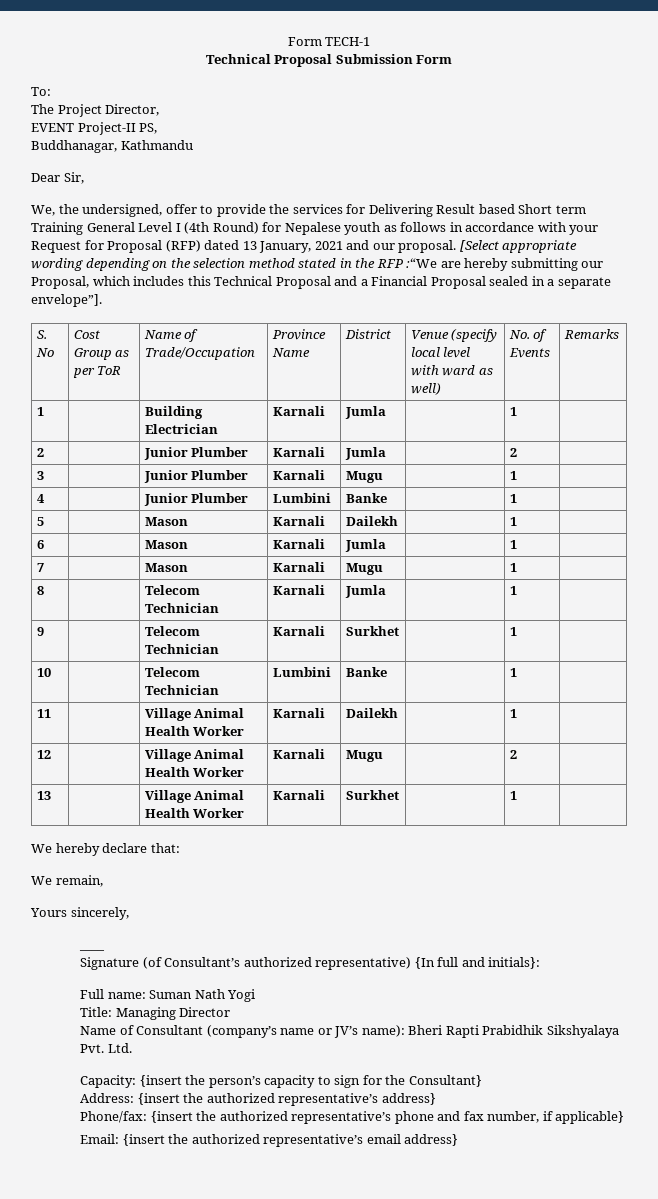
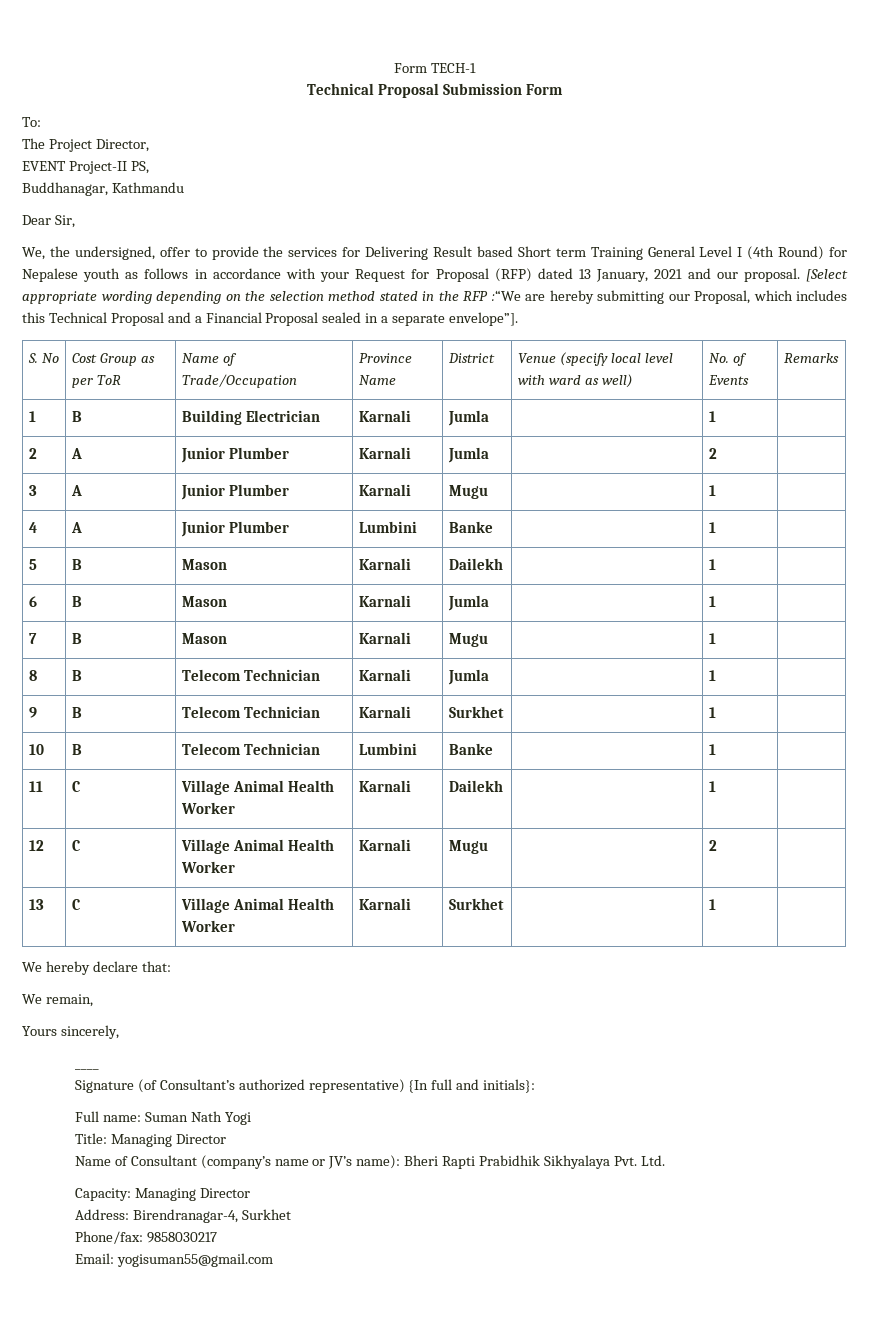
(44, 411) none -> [71,411,82,422] B
(44, 452) none -> [70,448,82,459] A
(44, 475) none -> [70,485,82,496] A
(45, 498) none -> [70,522,82,533] A
(44, 521) none -> [71,559,82,570] B
(44, 544) none -> [71,596,82,607] B
(44, 567) none -> [71,633,82,644] B
(44, 590) none -> [71,670,82,681] B
(44, 631) none -> [71,707,82,718] B
(51, 672) none -> [71,744,82,755] B
(51, 713) none -> [71,781,80,792] C
(51, 754) none -> [71,840,80,851] C
(51, 795) none -> [71,899,80,910] C
[546,1025,619,1038] Sikshyalaya -> [543,1155,610,1169] Sikhyalaya
[139,1075,482,1088] [80,1093,436,1106] [80,1111,625,1124] [80,1134,459,1147] {insert the person’s capacity to sign for the Consultant} // Address: {insert the authorized representative’s address} // Phone/fax: {insert the authorized representative’s phone and fax number, if applicable} // Email: {insert the authorized representative’s email address} -> [134,1188,250,1201] [74,1209,291,1223] [74,1231,217,1244] [74,1253,273,1267] Managing Director // Address: Birendranagar-4, Surkhet // Phone/fax: 9858030217 // Email: yogisuman55@gmail.com

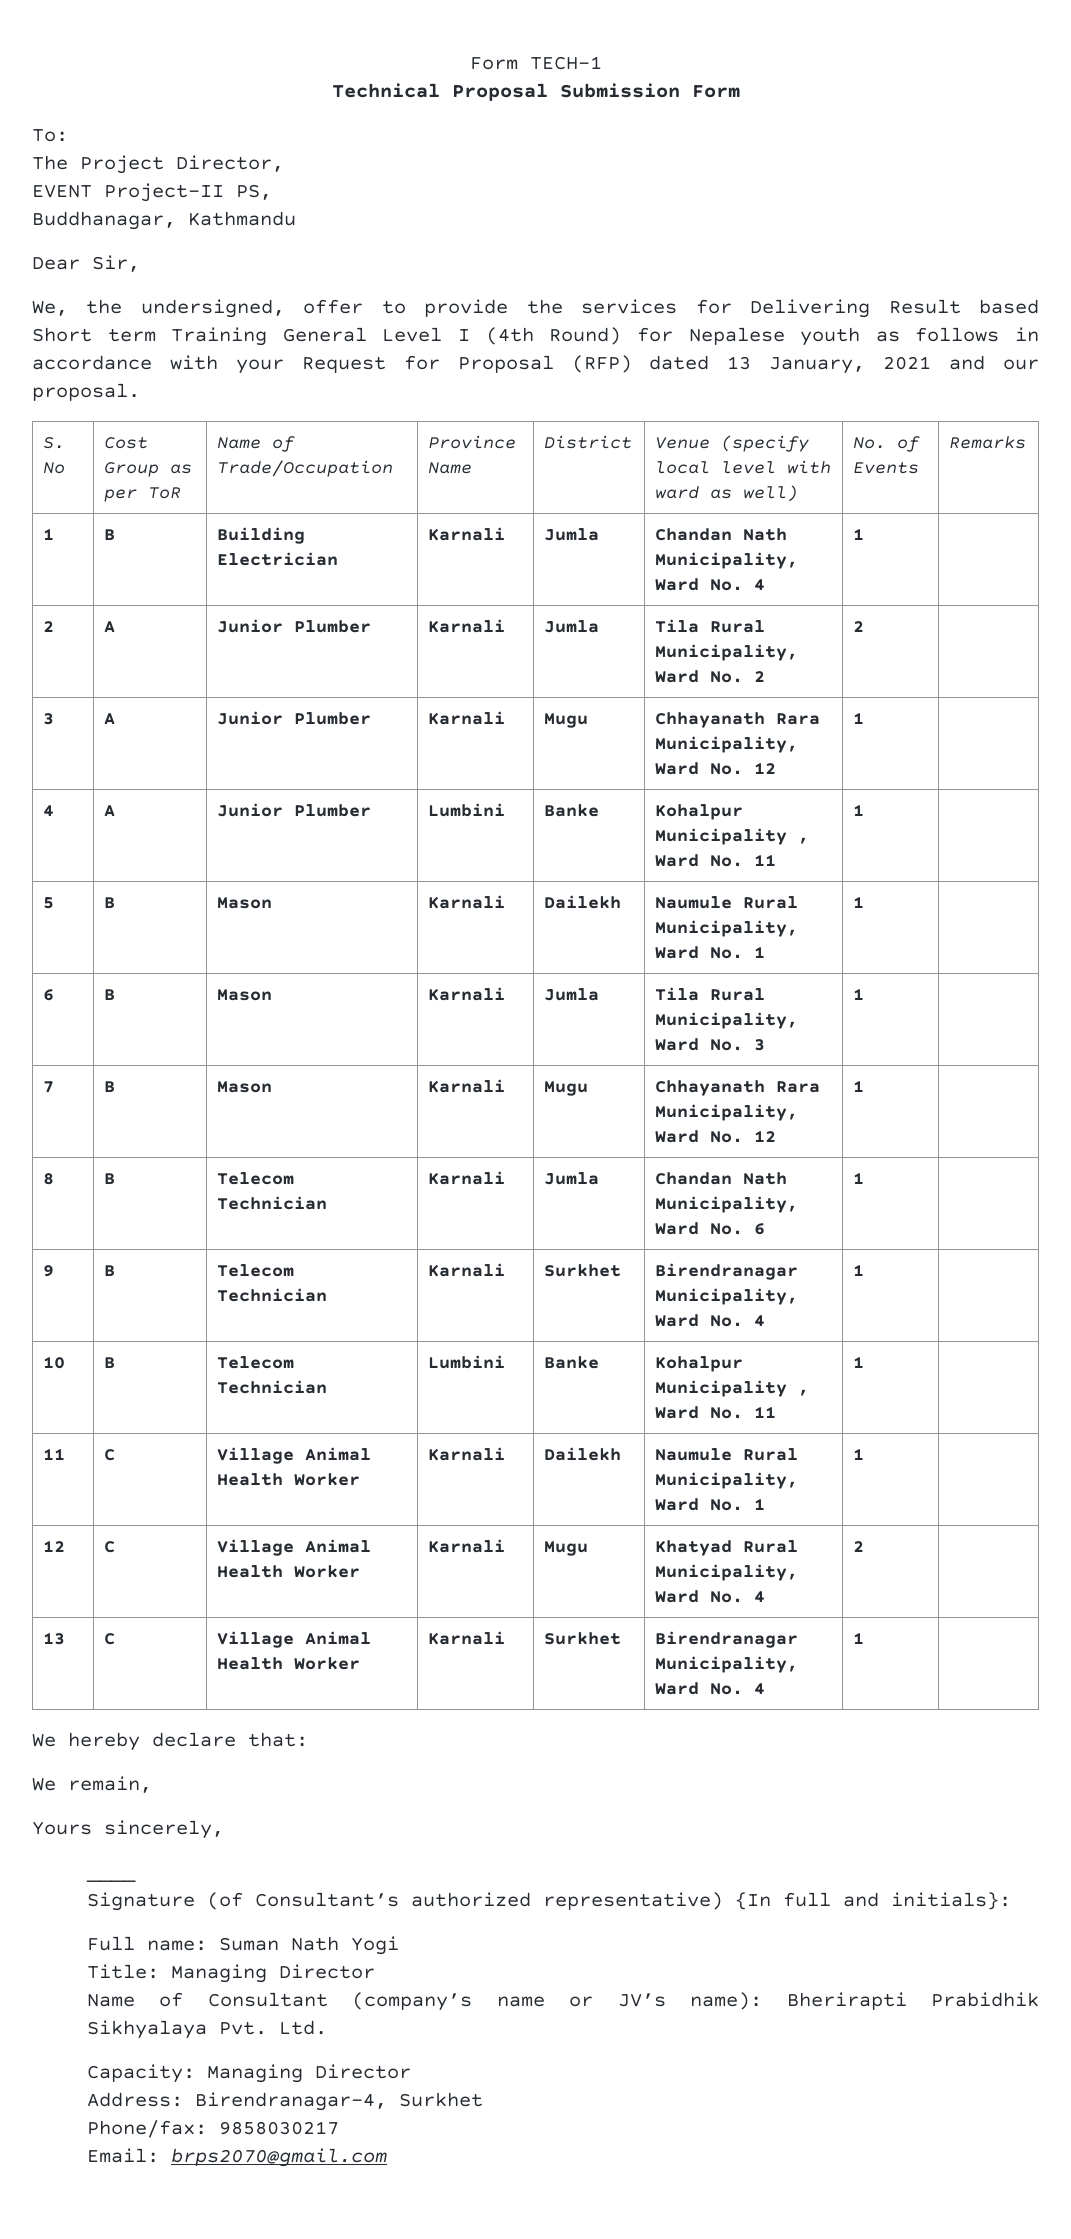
[805,269,848,282] [22,290,847,304] [22,312,519,326] [Select appropriate wording depending on the selection method stated in the RFP :“We are hereby submitting our Proposal, which includes this Technical Proposal and a Financial Proposal sealed in a separate envelope”]. -> (140, 392) none
(489, 418) none -> [654,528,787,541] [654,552,798,569] [654,578,765,591] Chandan Nath Municipality, Ward No. 4
(489, 455) none -> [654,619,765,633] [654,644,798,661] [654,670,765,683] Tila Rural Municipality, Ward No. 2
(488, 492) none -> [654,712,820,728] [654,736,798,753] [654,762,776,775] Chhayanath Rara Municipality, Ward No. 12
(493, 527) none -> [654,804,743,820] [654,828,809,845] [654,854,776,867] Kohalpur Municipality , Ward No. 11
(503, 564) none -> [654,896,798,909] [654,920,798,937] [654,946,765,959] Naumule Rural Municipality, Ward No. 1
(489, 603) none -> [654,987,765,1001] [654,1012,798,1029] [654,1038,765,1051] Tila Rural Municipality, Ward No. 3
(488, 640) none -> [654,1080,820,1096] [654,1104,798,1121] [654,1130,776,1143] Chhayanath Rara Municipality, Ward No. 12
(489, 677) none -> [654,1172,787,1185] [654,1196,798,1213] [654,1222,765,1235] Chandan Nath Municipality, Ward No. 6
(504, 712) none -> [654,1263,798,1280] [654,1288,798,1305] [654,1314,765,1327] Birendranagar Municipality, Ward No. 4
(493, 749) none -> [654,1356,743,1372] [654,1380,809,1397] [654,1406,776,1419] Kohalpur Municipality , Ward No. 11
(503, 786) none -> [654,1448,798,1461] [654,1472,798,1489] [654,1498,765,1511] Naumule Rural Municipality, Ward No. 1
(488, 847) none -> [654,1540,798,1556] [654,1564,798,1581] [654,1590,765,1603] Khatyad Rural Municipality, Ward No. 4
(504, 904) none -> [654,1631,798,1648] [654,1656,798,1673] [654,1682,765,1695] Birendranagar Municipality, Ward No. 4
[404,1155,476,1169] Bheri Rapti -> [786,1992,907,2010] Bherirapti
[116,1253,273,1267] yogisuman55@gmail.com -> [170,2148,387,2167] brps2070@gmail.com

